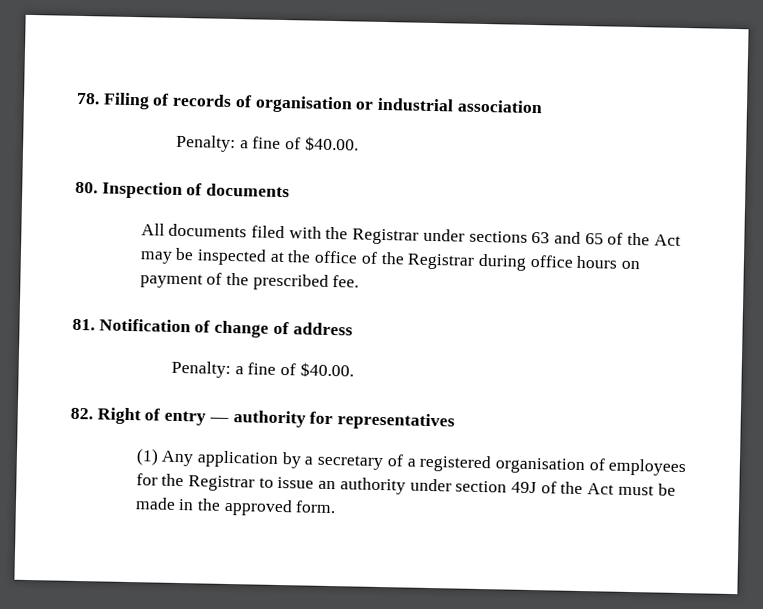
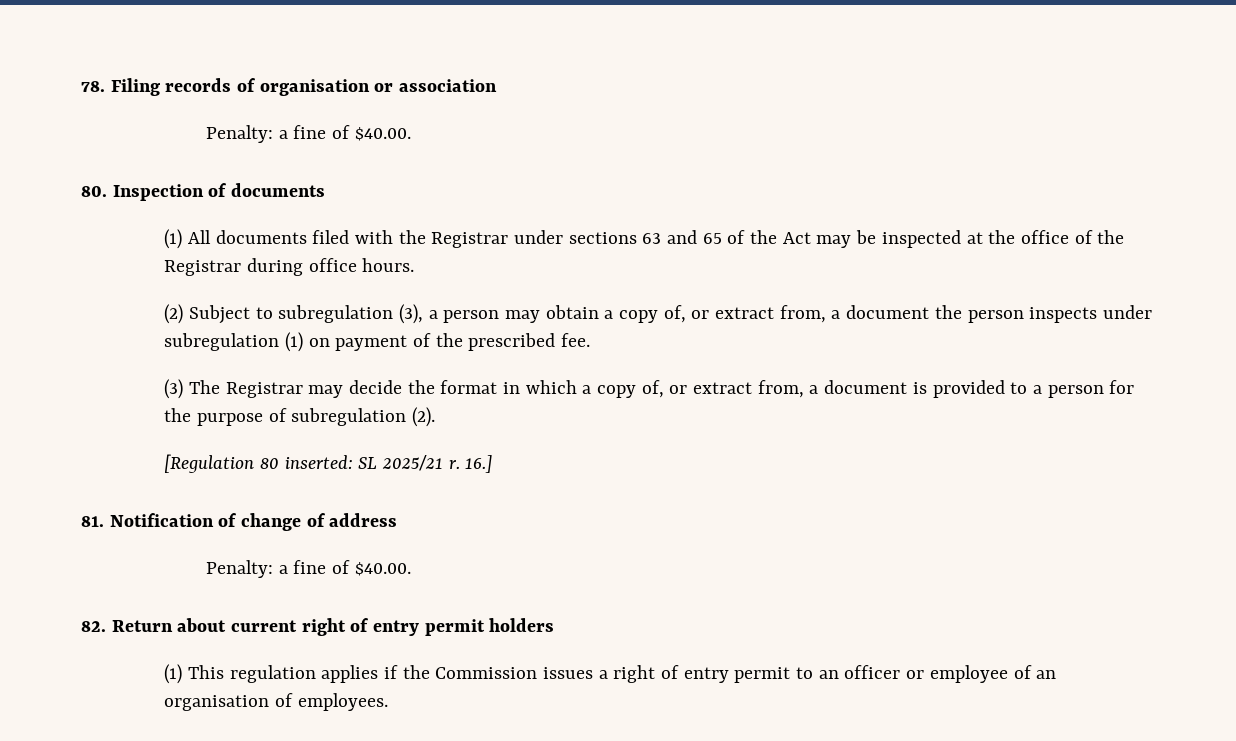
[152,93,170,106] of -> (160, 87) none
[377,97,455,112] industrial -> (394, 87) none
(291, 190) none -> [164,229,183,249] (1)
[576,255,618,269] hours -> [362,258,415,272] [164,304,1152,324] [164,332,304,352] hours. // (2) Subject to subregulation (3), a person may obtain a copy of, or extract from, a document the person inspects under subregulation (1)
(360, 281) none -> [164,379,1135,399] [164,407,436,427] [164,454,493,473] // (3) The Registrar may decide the format in which a copy of, or extract from, a document is provided to a person for the purpose of subregulation (2). // [Regulation 80 inserted: SL 2025/21 r. 16.]
[96,407,456,431] [135,448,687,477] [135,473,676,496] [134,497,337,517] Right of entry — authority for representatives // (1) Any application by a secretary of a registered organisation of employees for the Registrar to issue an authority under section 49J of the Act must be made in the approved form. -> [111,618,555,636] [164,664,1057,684] [164,693,388,711] Return about current right of entry permit holders // (1) This regulation applies if the Commission issues a right of entry permit to an officer or employee of an organisation of employees.

